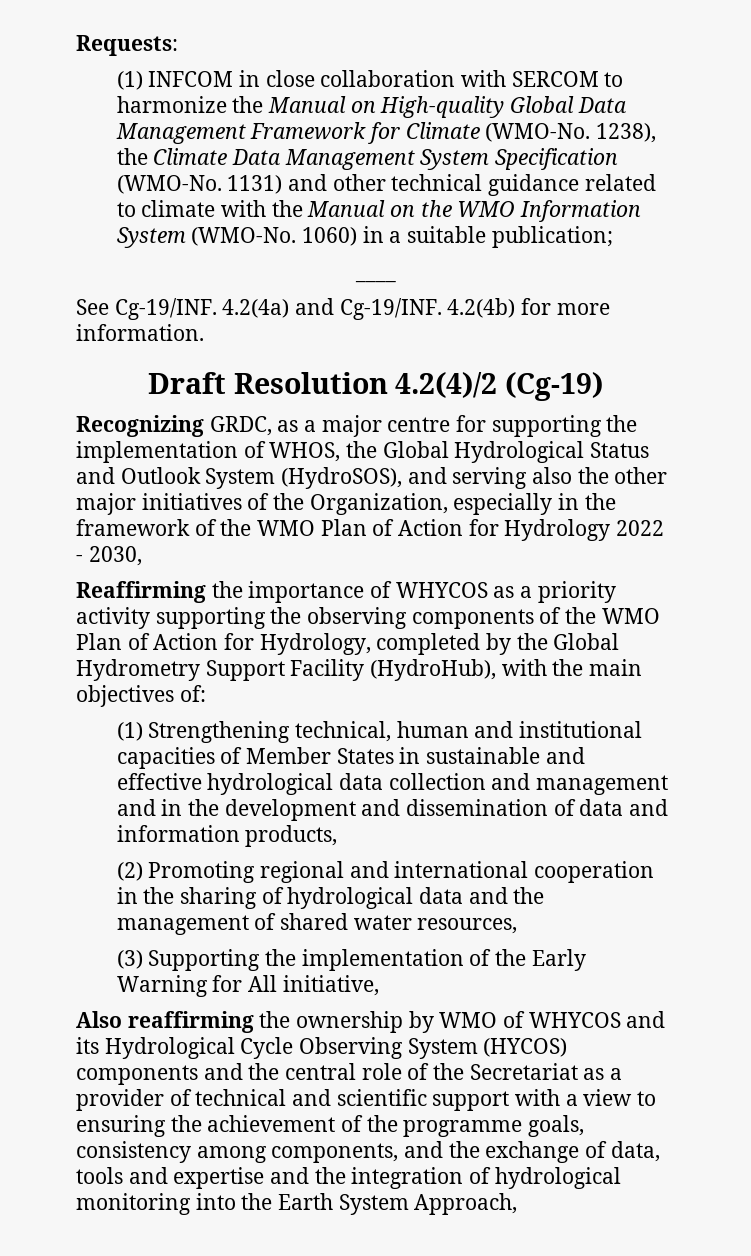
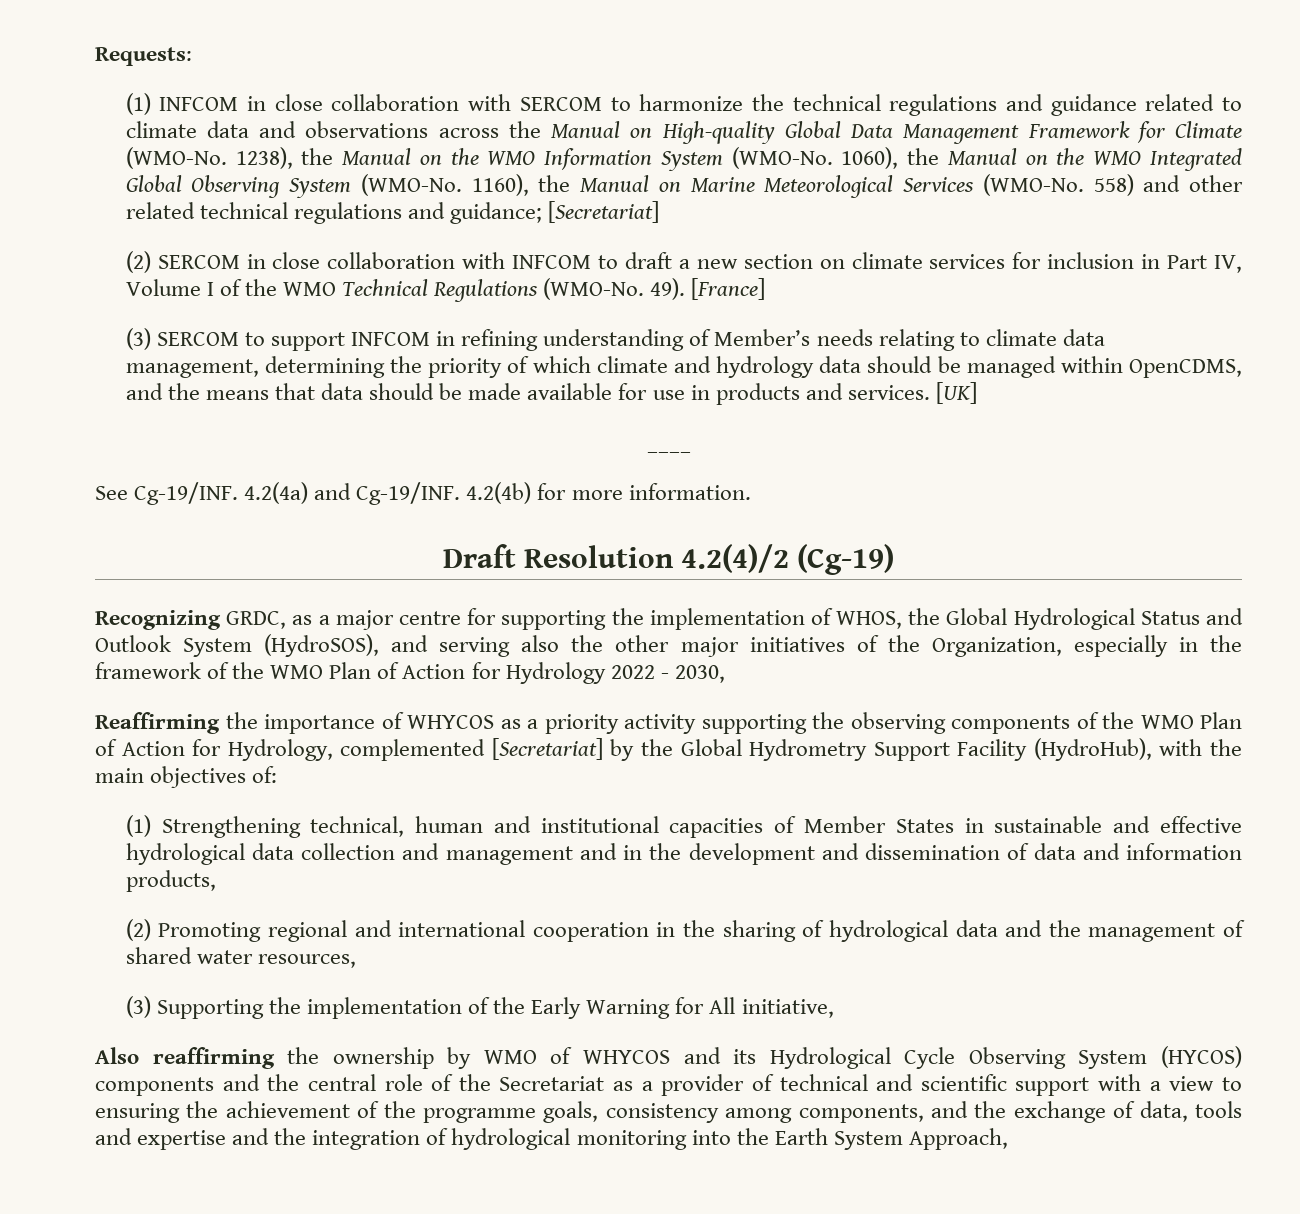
(264, 104) none -> [792,94,1242,116] [125,121,541,138] technical regulations and guidance related to climate data and observations across the
[153,148,618,170] [116,174,656,196] [116,200,303,217] Climate Data Management System Specification (WMO-No. 1131) and other technical guidance related to climate with the -> (334, 156) none
[301,226,613,248] 1060) in a suitable publication; -> [841,147,1242,171] [125,174,1243,198] [125,201,660,224] [125,251,1243,273] [125,278,766,302] [125,328,1105,351] [125,356,1242,378] [125,382,977,405] 1060), the Manual on the WMO Integrated Global Observing System (WMO-No. 1160), the Manual on Marine Meteorological Services (WMO-No. 558) and other related technical regulations and guidance; [Secretariat] // (2) SERCOM in close collaboration with INFCOM to draft a new section on climate services for inclusion in Part IV, Volume I of the WMO Technical Regulations (WMO-No. 49). [France] // (3) SERCOM to support INFCOM in refining understanding of Member’s needs relating to climate data management, determining the priority of which climate and hydrology data should be managed within OpenCDMS, and the means that data should be made available for use in products and services. [UK]
[376,633,481,655] completed -> [340,738,603,761] complemented [Secretariat]

